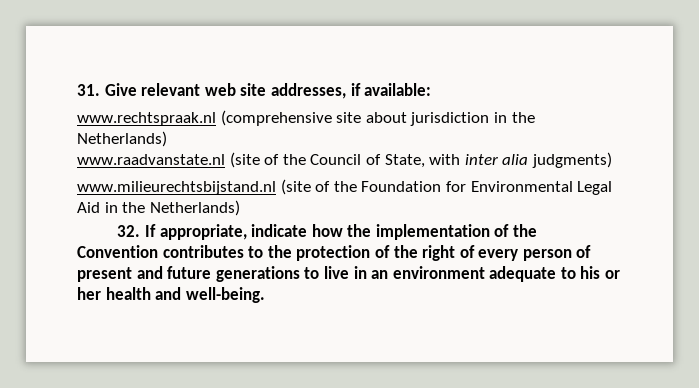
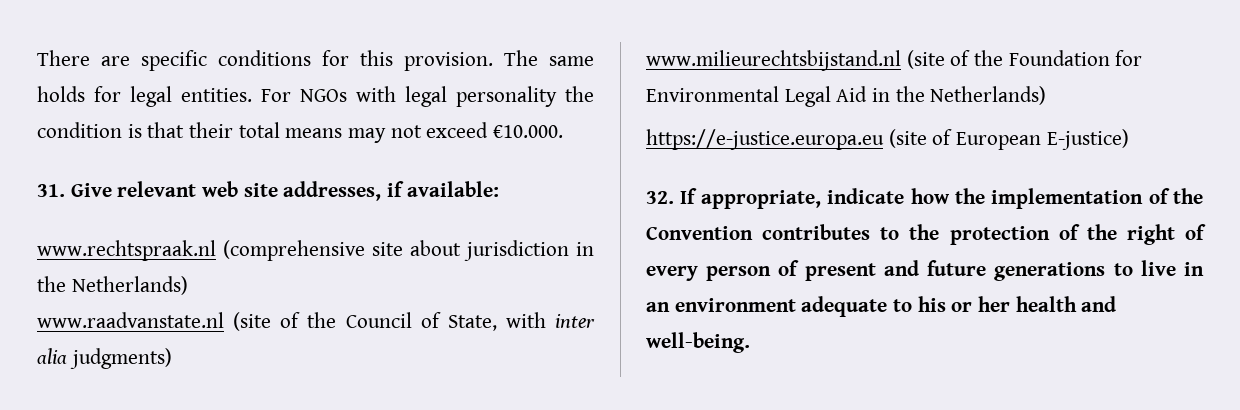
(77, 90) none -> [37,50,594,71] [37,86,594,107] [37,122,564,143] There are specific conditions for this provision. The same holds for legal entities. For NGOs with legal personality the condition is that their total means may not exceed €10.000. //
(240, 208) none -> [646,129,1129,150] // https://e-justice.europa.eu (site of European E-justice)

